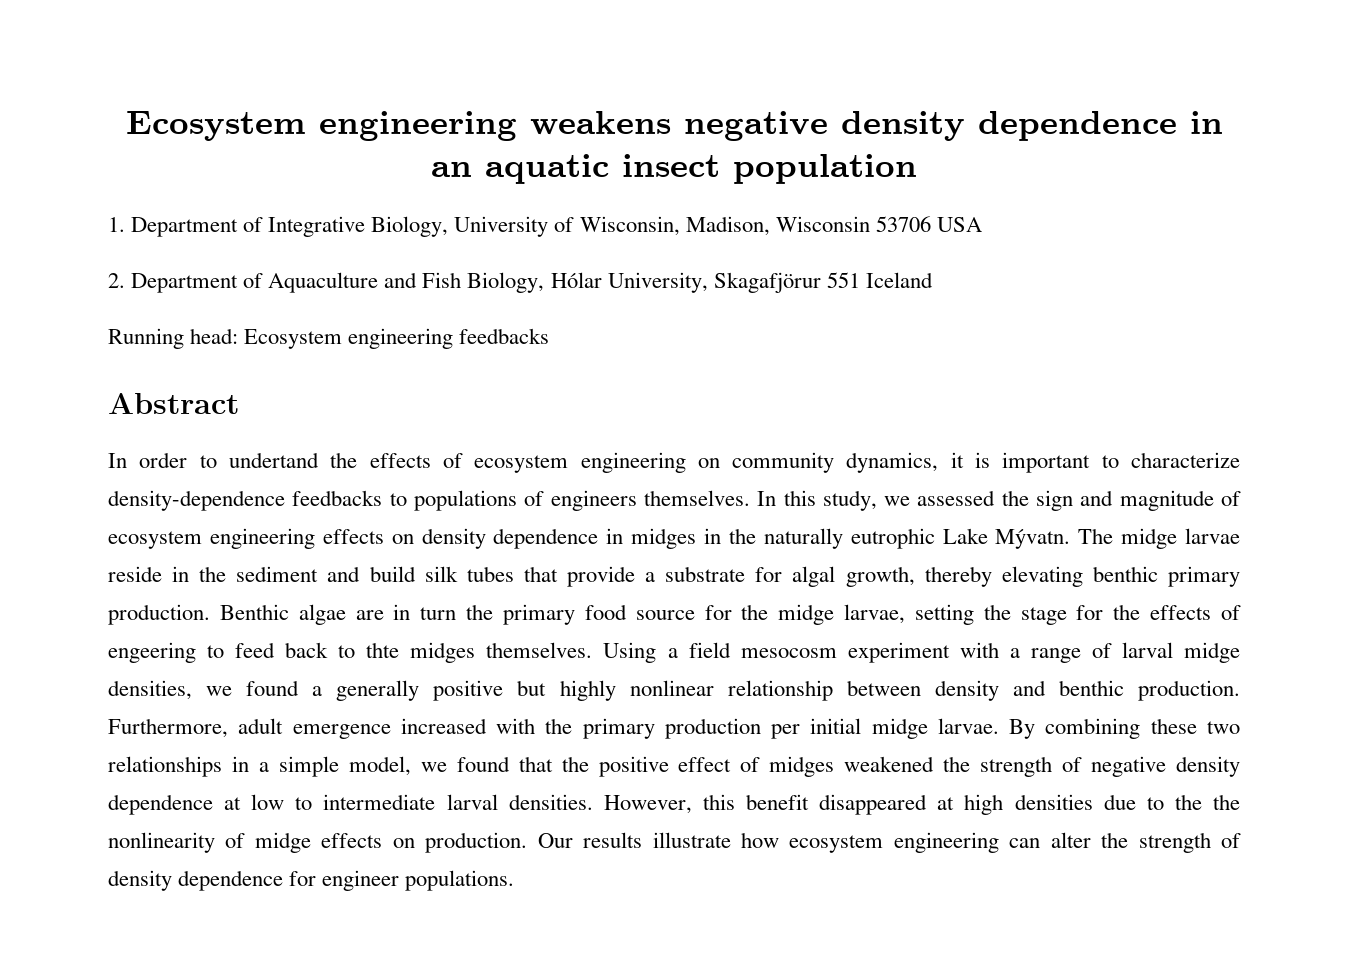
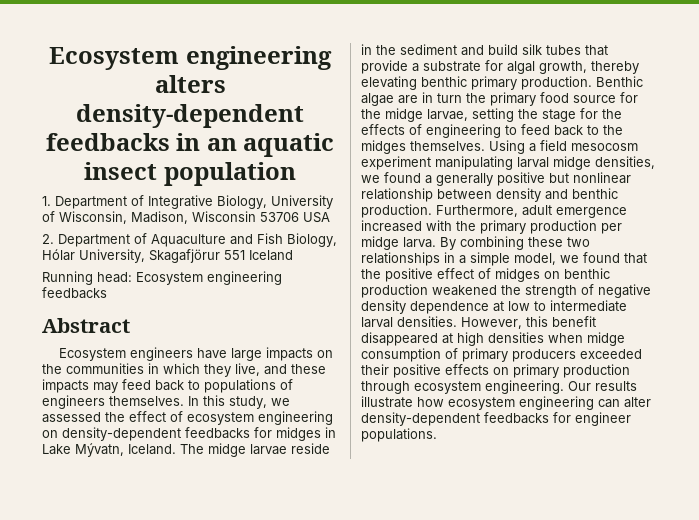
[125,111,1177,141] Ecosystem engineering weakens negative density dependence -> [49,46,332,70] [154,75,226,93] [76,104,304,128] [45,133,170,151] Ecosystem engineering alters density-dependent feedbacks
[108,452,1240,473] [108,490,383,511] In order to undertand the effects of ecosystem engineering on community dynamics, it is important to characterize density-dependence feedbacks -> [58,347,333,361] [42,363,326,377] [42,379,184,393] Ecosystem engineers have large impacts on the communities in which they live, and these impacts may feed back
[1036,490,1241,511] [108,528,1071,549] sign and magnitude of ecosystem engineering effects on density dependence in midges in the naturally eutrophic Lake Mývatn. -> [129,411,333,425] [42,427,336,441] [42,443,176,457] effect of ecosystem engineering on density-dependent feedbacks for midges in Lake Mývatn, Iceland.
[108,642,196,663] engeering -> [426,124,501,138] engineering
[366,642,400,658] thte -> [603,125,623,135] the
[959,642,1112,663] with a range of -> [435,156,513,170] manipulating
[559,680,616,701] highly -> (569, 178) none
[810,718,999,739] initial midge larvae. -> [361,236,436,250] midge larva.
(835, 766) none -> [544,268,610,279] [361,284,428,298] on benthic production
[1103,794,1240,810] [108,832,528,853] due to the the nonlinearity of midge effects on production. -> [548,332,625,346] [361,348,642,362] [361,364,630,378] [361,380,564,394] when midge consumption of primary producers exceeded their positive effects on primary production through ecosystem engineering.
[1101,832,1241,853] [108,870,284,891] the strength of density dependence -> [361,412,549,426] density-dependent feedbacks

